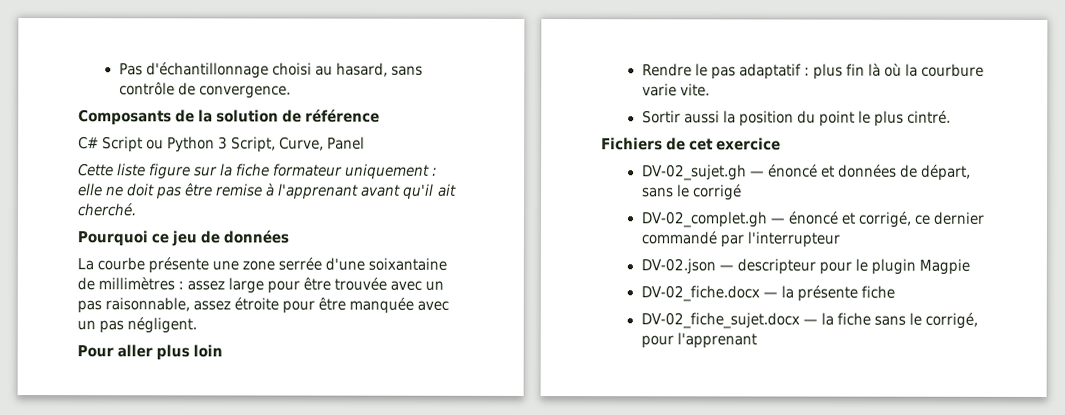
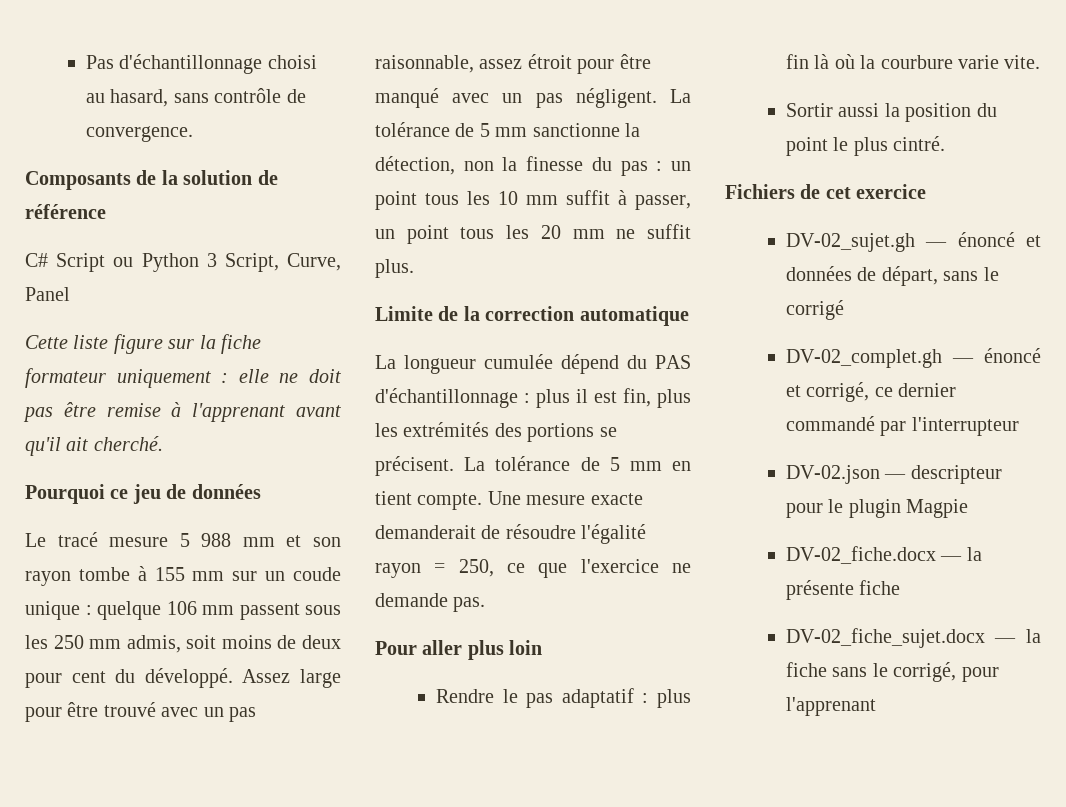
[77,257,448,274] [77,277,226,291] La courbe présente une zone serrée d'une soixantaine de millimètres : assez -> [25,532,341,547] [25,566,341,586] [25,601,341,620] [25,635,341,653] [25,668,291,688] Le tracé mesure 5 988 mm et son rayon tombe à 155 mm sur un coude unique : quelque 106 mm passent sous les 250 mm admis, soit moins de deux pour cent du développé. Assez
[334,277,388,291] trouvée -> [103,702,156,717] trouvé
[234,297,415,314] étroite pour être manquée -> [527,54,651,74] [375,88,439,108] étroit pour être manqué
(198, 325) none -> [670,89,691,103] [375,122,640,137] [375,156,691,176] [375,190,691,210] [375,224,691,244] [375,259,414,278] [375,306,689,326] [375,354,691,374] [375,388,691,408] [375,422,617,442] [375,456,691,476] [375,491,643,510] [375,524,647,544] [375,559,691,578] [375,593,486,612] La tolérance de 5 mm sanctionne la détection, non la finesse du pas : un point tous les 10 mm suffit à passer, un point tous les 20 mm ne suffit plus. // Limite de la correction automatique // La longueur cumulée dépend du PAS d'échantillonnage : plus il est fin, plus les extrémités des portions se précisent. La tolérance de 5 mm en tient compte. Une mesure exacte demanderait de résoudre l'égalité rayon = 250, ce que l'exercice ne demande pas.

